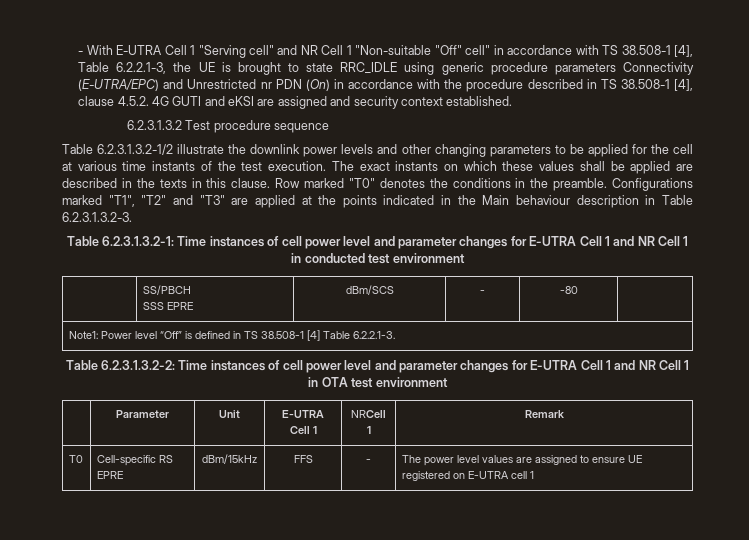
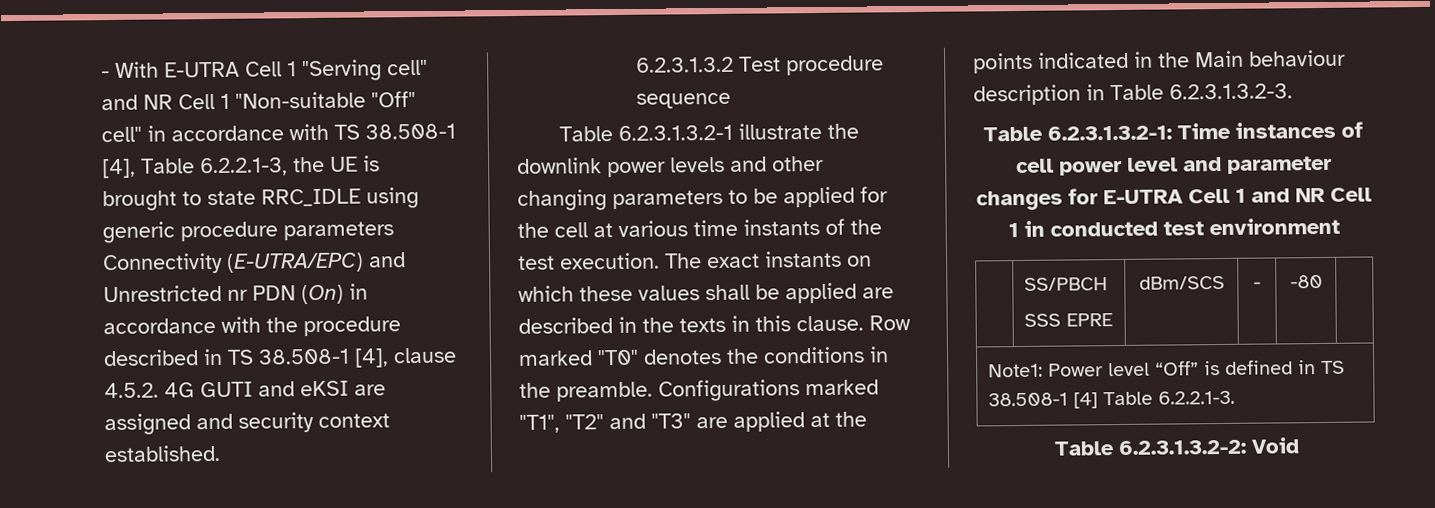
[97,144,174,155] 6.2.3.1.3.2-1/2 -> [617,124,733,141] 6.2.3.1.3.2-1
[178,360,690,373] [308,377,448,388] [116,410,169,418] [219,410,240,418] [282,410,324,418] [289,426,317,434] [351,410,386,418] [366,426,371,434] [524,410,564,418] [68,455,83,463] [96,455,173,466] [96,471,123,479] [202,454,257,464] [293,455,313,463] [366,459,371,463] [401,455,642,466] [401,471,534,481] Time instances of cell power level and parameter changes for E-UTRA Cell 1 and NR Cell 1 in OTA test environment // | Parameter | Unit | E-UTRA Cell 1 | NRCell 1 | Remark // T0 | Cell-specific RS EPRE | dBm/15kHz | FFS | - | The power level values are assigned to ensure UE registered on E-UTRA cell 1 -> [1250,437,1300,454] Void

